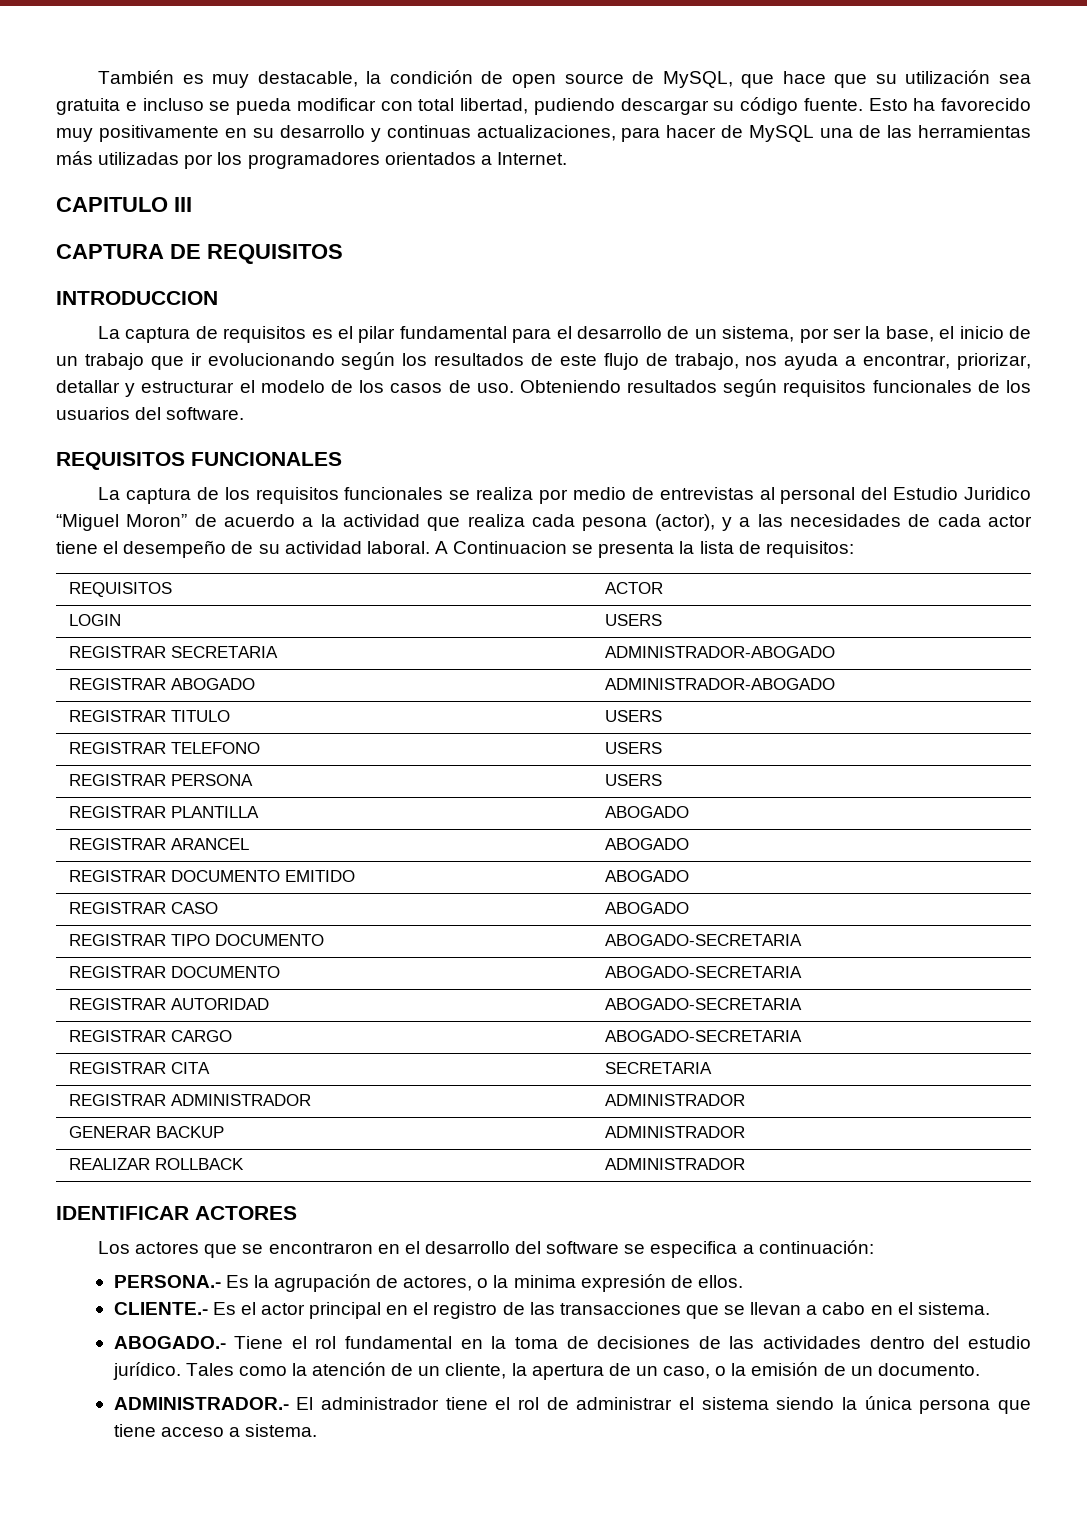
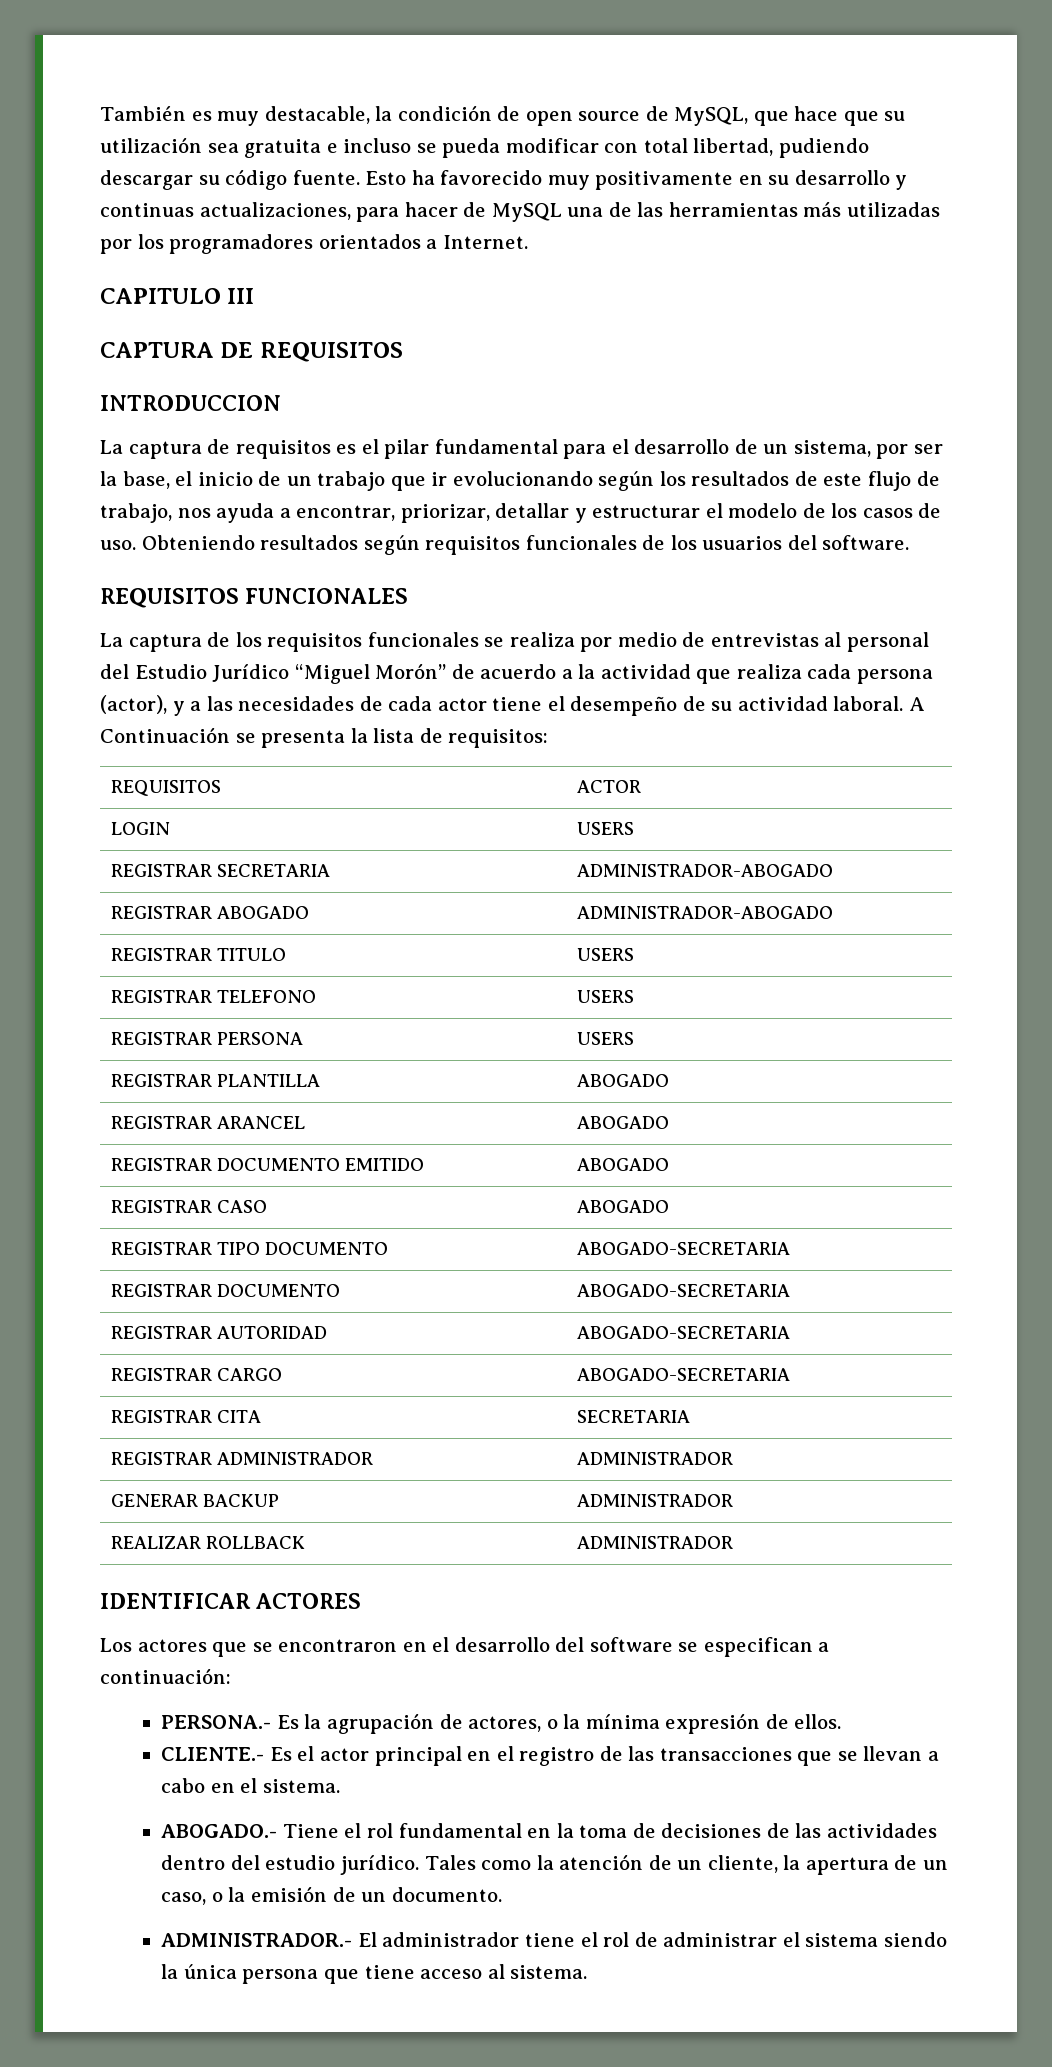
[963,487,1031,500] [56,514,188,531] Juridico “Miguel Moron” -> [212,663,447,684] Jurídico “Miguel Morón”
[582,517,648,531] pesona -> [856,669,933,684] persona
[453,541,568,554] Continuacion -> [100,727,230,743] Continuación
[650,1241,738,1258] especifica -> [703,1637,813,1657] especifican
[513,1275,576,1288] minima -> [585,1714,660,1729] mínima
[228,1427,240,1437] a -> [487,1964,505,1979] al

